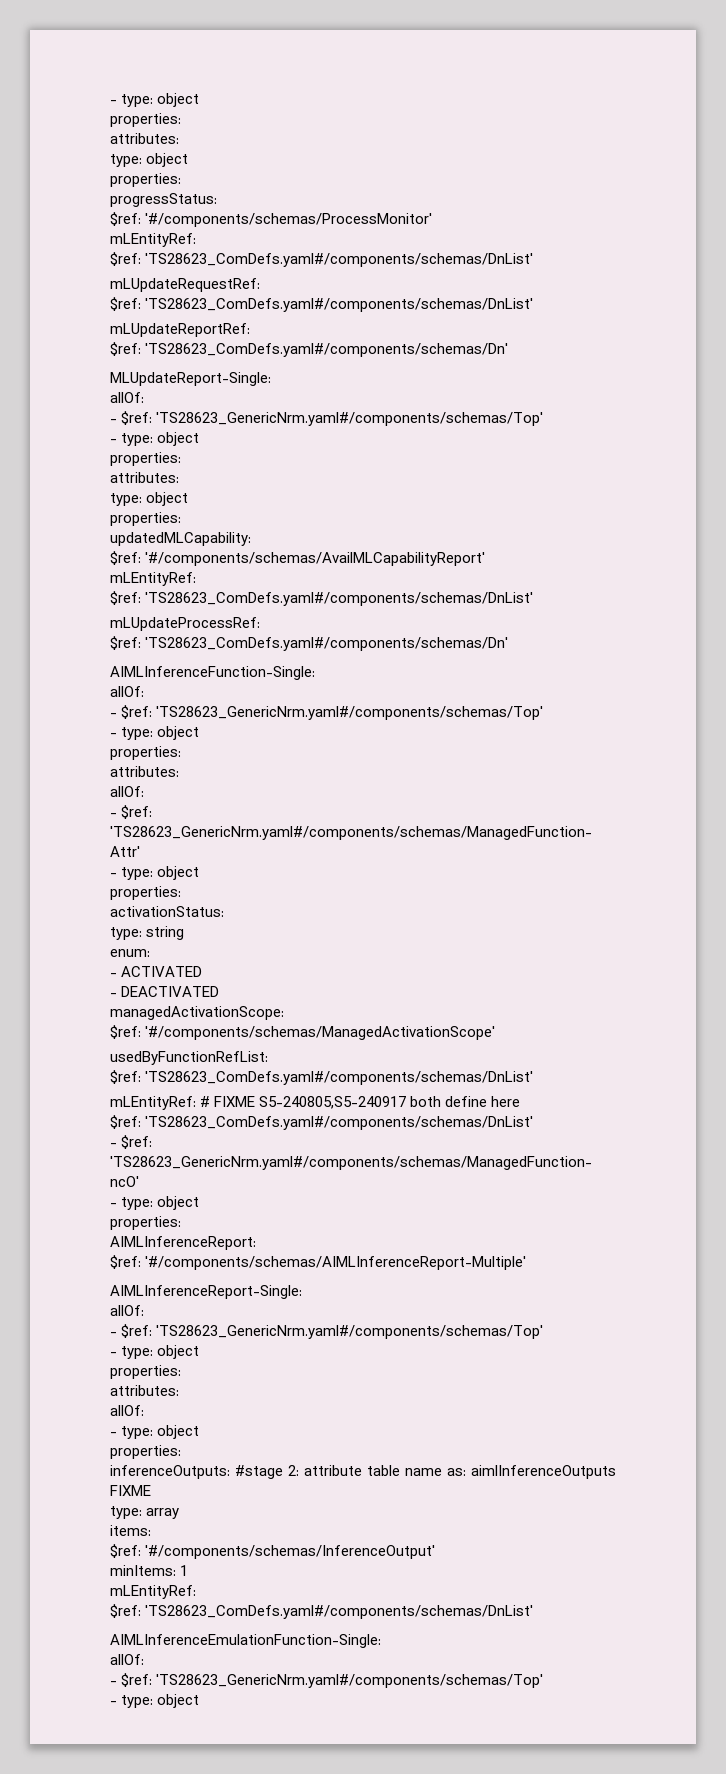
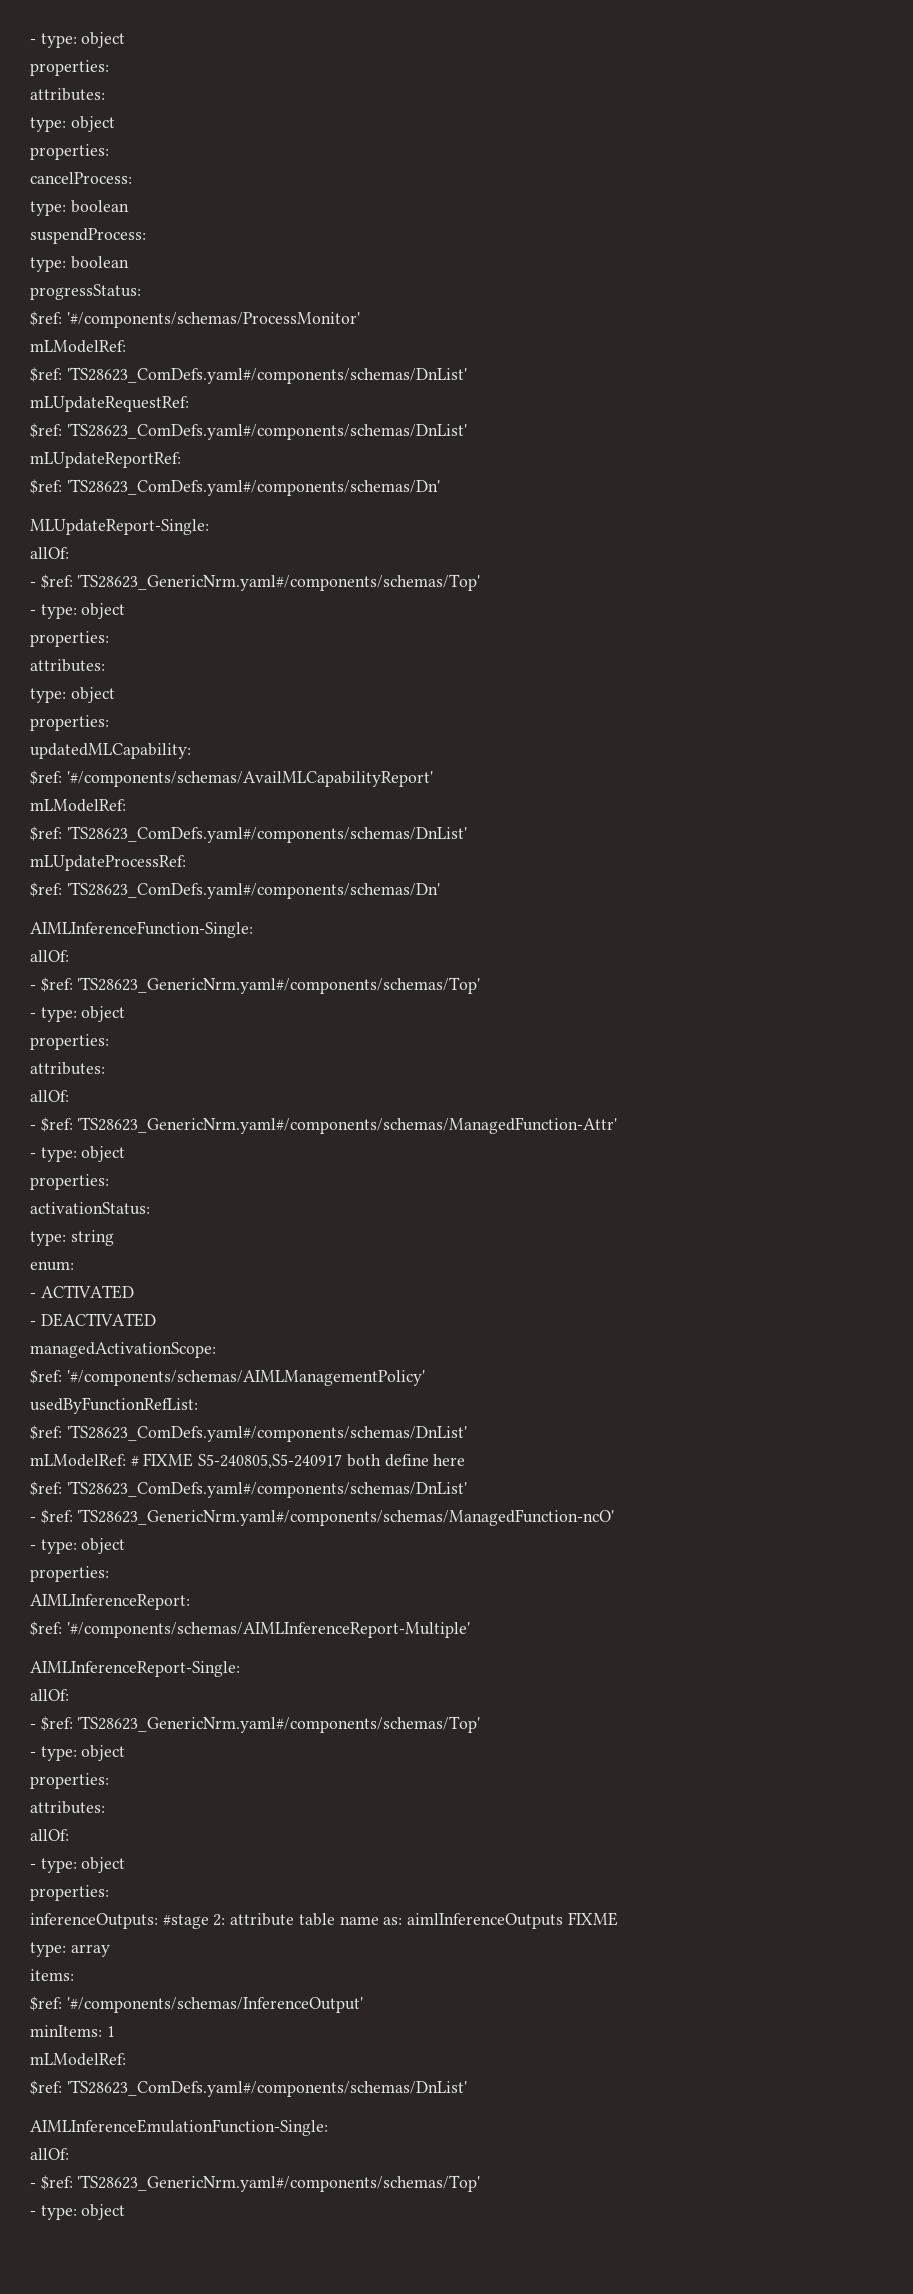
[110,93,200,107] [110,113,181,127] [110,133,179,144] [110,153,189,167] [110,173,181,187] - type: object // properties: // attributes: // type: object // properties: -> [30,32,126,48] [30,60,109,76] [30,88,105,101] [30,116,115,132] [30,144,109,160] [30,172,132,184] [30,200,129,216] [30,228,146,244] [30,256,129,272] - type: object // properties: // attributes: // type: object // properties: // cancelProcess: // type: boolean // suspendProcess: // type: boolean
[110,233,196,247] mLEntityRef: -> [30,340,126,353] mLModelRef:
[110,572,196,586] mLEntityRef: -> [30,799,126,812] mLModelRef:
[145,1026,496,1040] '#/components/schemas/ManagedActivationScope' -> [66,1370,425,1386] '#/components/schemas/AIMLManagementPolicy'
[110,1096,196,1110] mLEntityRef: -> [30,1454,126,1467] mLModelRef:
[110,1585,196,1599] mLEntityRef: -> [30,2053,126,2066] mLModelRef:

